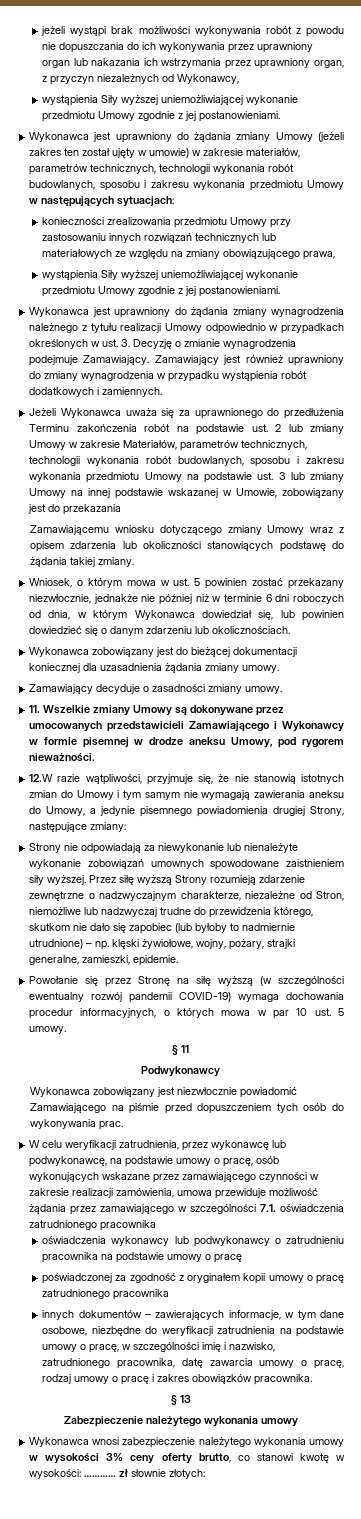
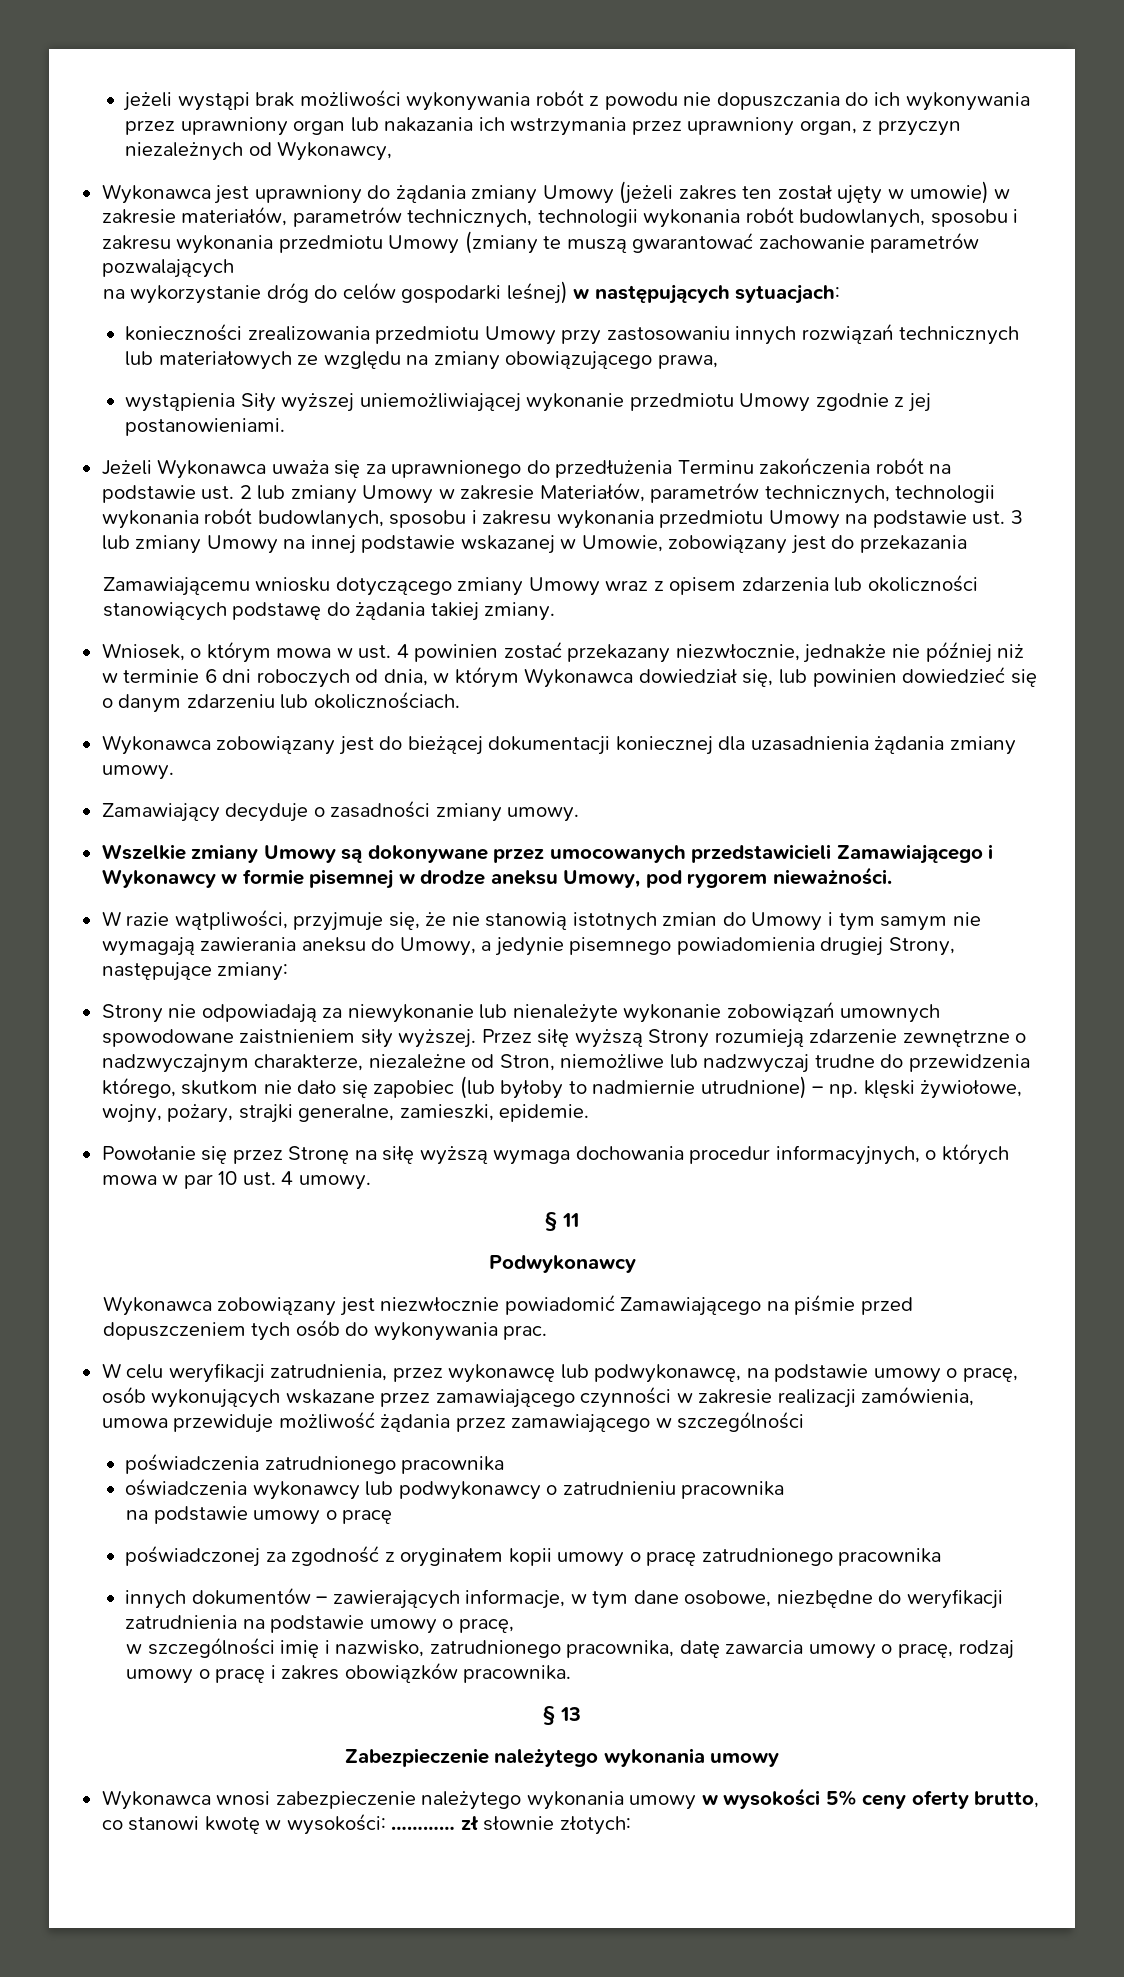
[42,95,299,106] [42,111,281,122] // wystąpienia Siły wyższej uniemożliwiającej wykonanie przedmiotu Umowy zgodnie z jej postanowieniami. -> (393, 151) none
(344, 185) none -> [464,231,980,254] [101,259,234,278] [102,281,568,304] (zmiany te muszą gwarantować zachowanie parametrów pozwalających // na wykorzystanie dróg do celów gospodarki leśnej)
[29,307,344,318] [29,323,344,334] [29,339,297,349] [29,355,344,366] [29,371,308,382] [29,387,163,397] // Wykonawca jest uprawniony do żądania zmiany wynagrodzenia należnego z tytułu realizacji Umowy odpowiednio w przypadkach określonych w ust. 3. Decyzję o zmianie wynagrodzenia podejmuje Zamawiający. Zamawiający jest również uprawniony do zmiany wynagrodzenia w przypadku wystąpienia robót dodatkowych i zamiennych. -> (286, 427) none
[194,578,201,586] 5 -> [396,644,409,658] 4
[29,705,41,713] 11. -> (580, 814) none
[29,774,54,782] 12.W -> [101,911,121,926] W
[260,976,345,986] [29,992,232,1003] (w szczególności ewentualny rozwój pandemii COVID-19) -> (488, 1155) none
[337,1008,344,1016] 5 -> [281,1171,294,1185] 4
[260,1204,344,1212] 7.1. oświadczenia -> [125,1453,260,1474] // poświadczenia
(99, 1257) none -> (785, 1490) //
(120, 1348) none -> (514, 1625) //
[106,1453,124,1461] 3% -> [825,1790,857,1806] 5%

